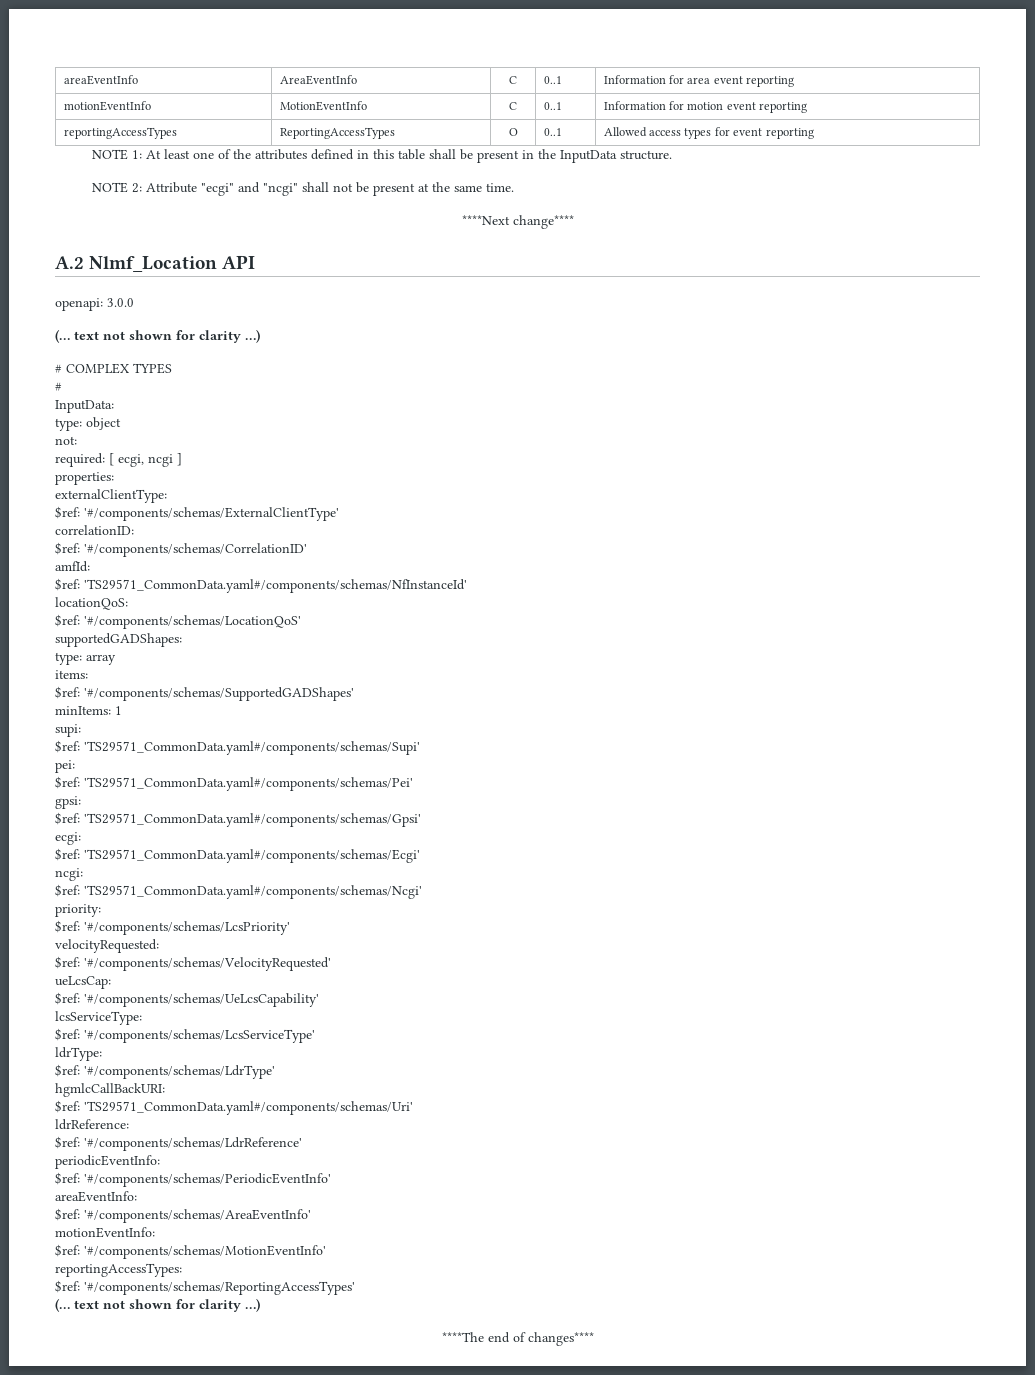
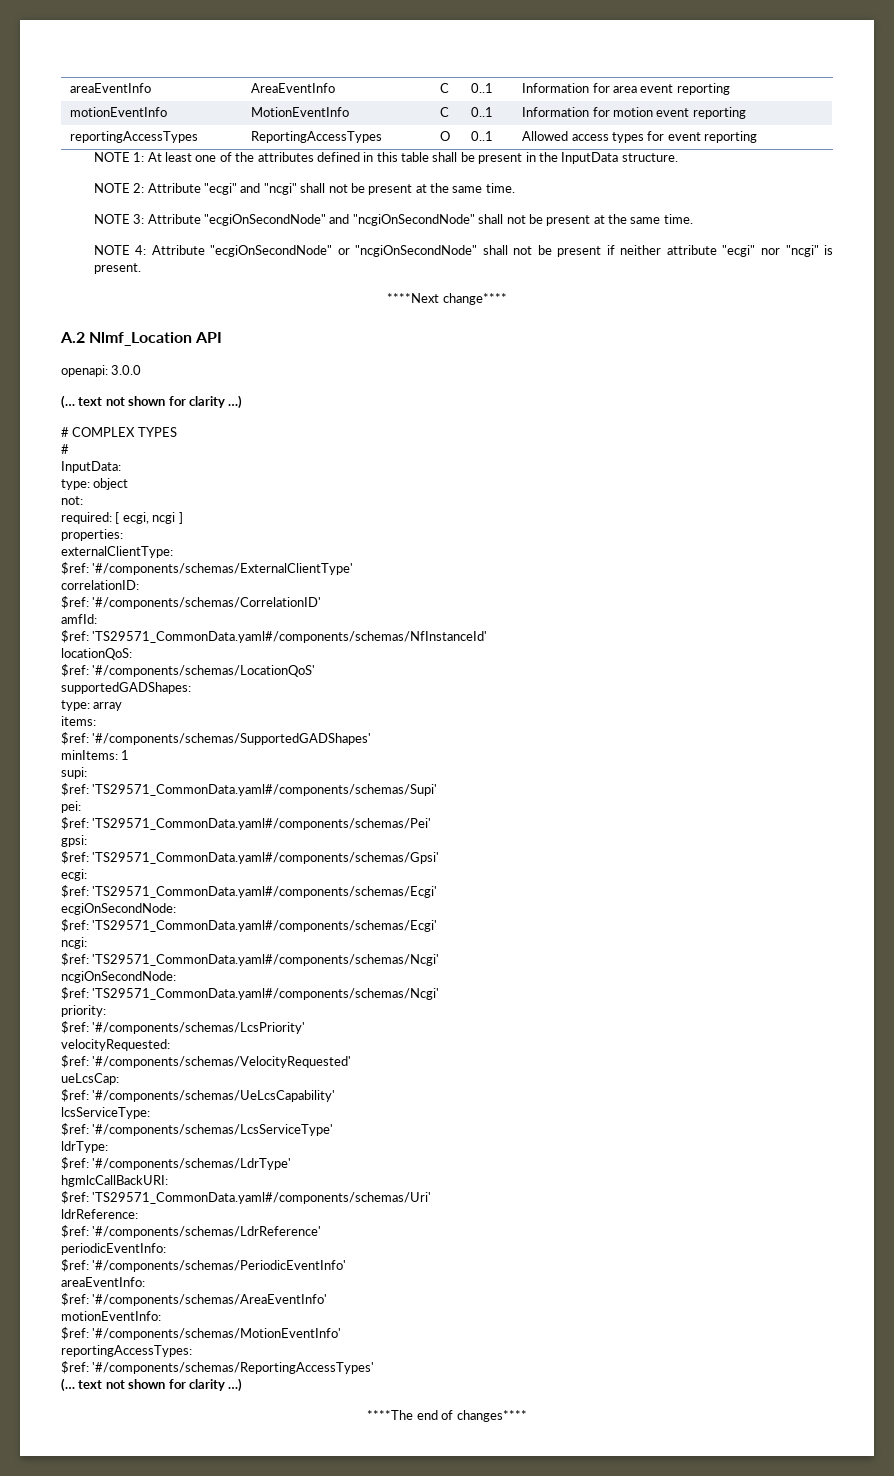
(514, 187) none -> [93,214,693,226] [93,245,833,257] [93,263,141,274] // NOTE 3: Attribute "ecgiOnSecondNode" and "ncgiOnSecondNode" shall not be present at the same time. // NOTE 4: Attribute "ecgiOnSecondNode" or "ncgiOnSecondNode" shall not be present if neither attribute "ecgi" nor "ncgi" is present.
(420, 856) none -> [61,903,176,915] [61,919,438,932] // ecgiOnSecondNode: // $ref: 'TS29571_CommonData.yaml#/components/schemas/Ecgi'
(422, 892) none -> [61,971,176,983] [61,987,440,1000] // ncgiOnSecondNode: // $ref: 'TS29571_CommonData.yaml#/components/schemas/Ncgi'

